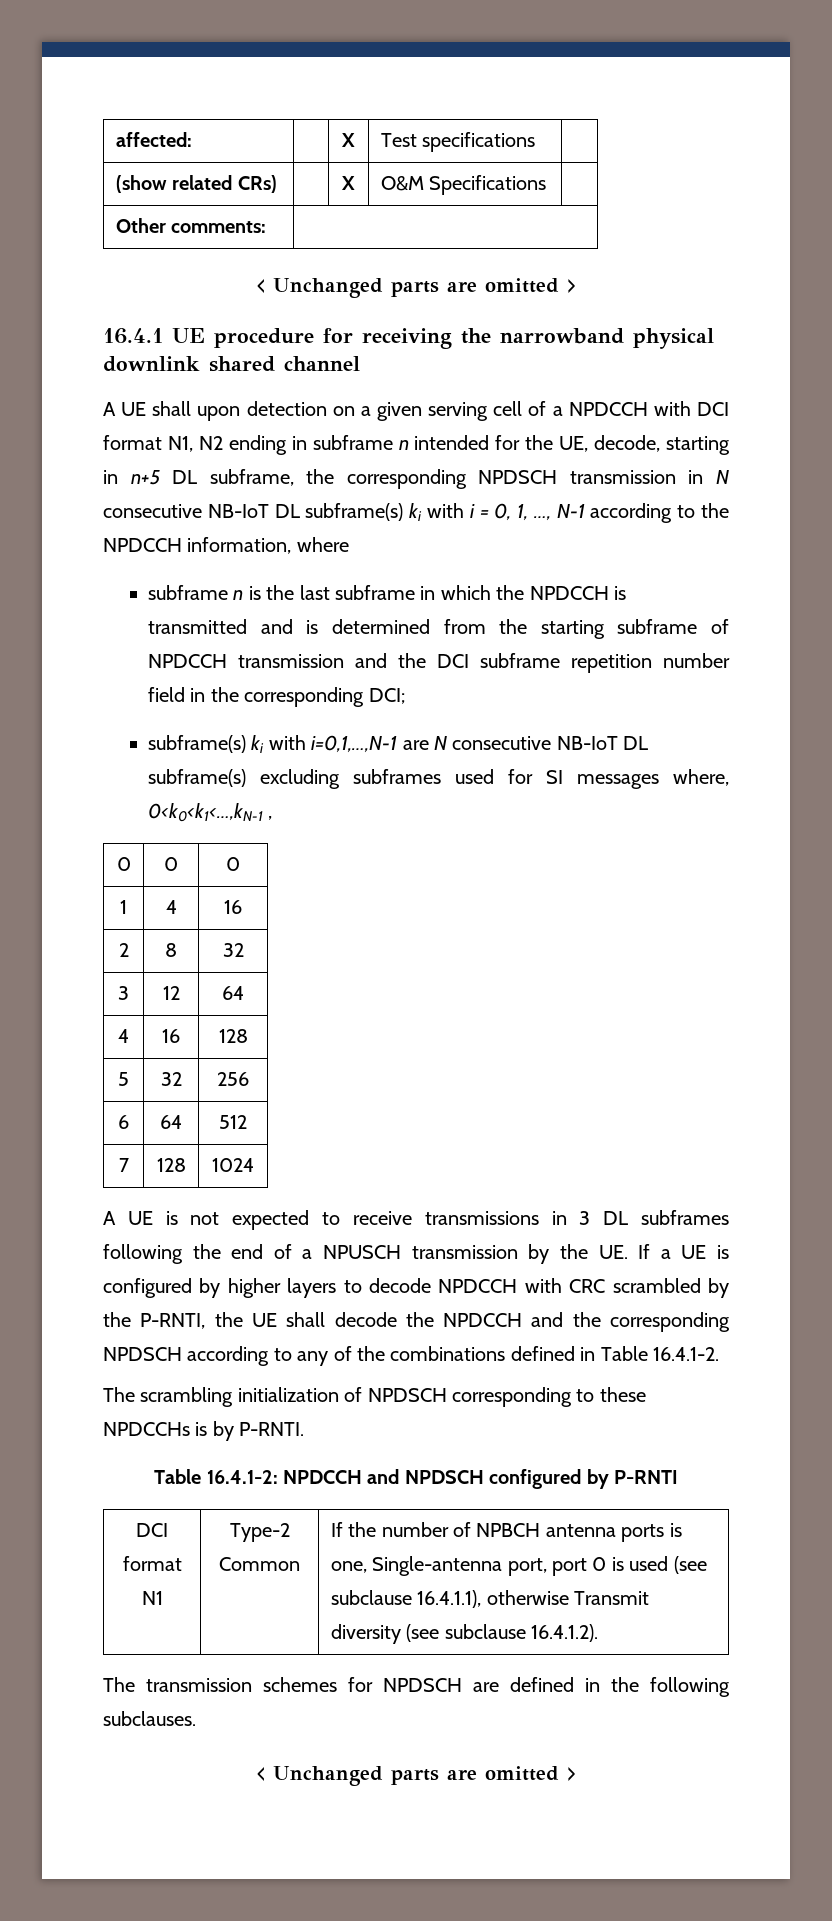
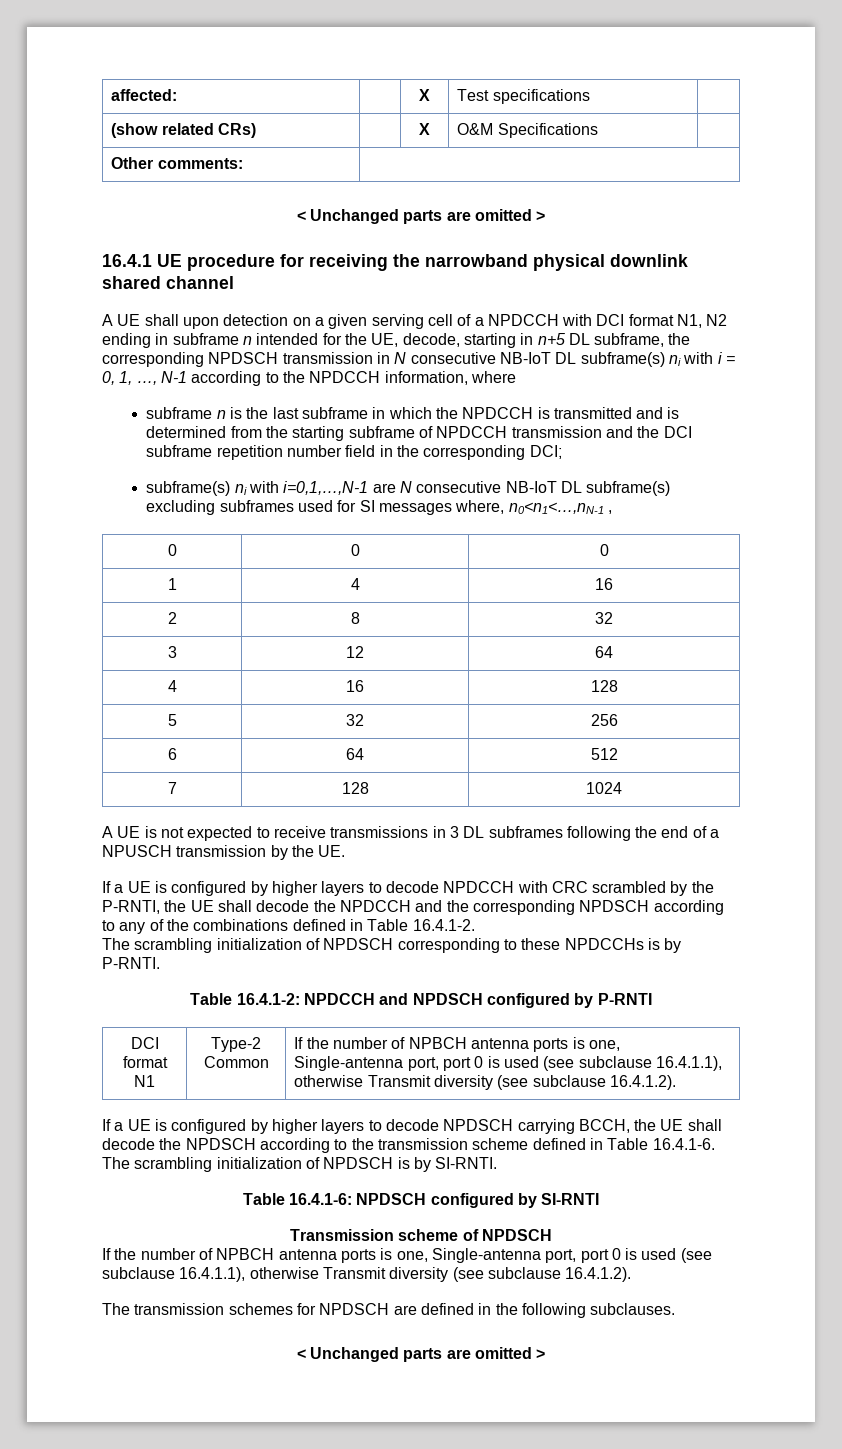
[409,503,423,521] ki -> [668,355,681,366] ni
[251,735,265,753] ki -> [234,484,247,495] ni
[148,803,264,822] 0<k0<k1<…,kN-1 -> [508,502,604,514] n0<n1<…,nN-1
(628, 1252) none -> (346, 851) //
(598, 1633) none -> [102,1119,722,1134] [102,1138,715,1153] [102,1157,498,1172] [242,1193,600,1208] [290,1229,552,1241] [102,1248,712,1263] [102,1267,632,1282] // If a UE is configured by higher layers to decode NPDSCH carrying BCCH, the UE shall decode the NPDSCH according to the transmission scheme defined in Table 16.4.1-6. The scrambling initialization of NPDSCH is by SI-RNTI. // Table 16.4.1-6: NPDSCH configured by SI-RNTI // Transmission scheme of NPDSCH // If the number of NPBCH antenna ports is one, Single-antenna port, port 0 is used (see subclause 16.4.1.1), otherwise Transmit diversity (see subclause 16.4.1.2).

